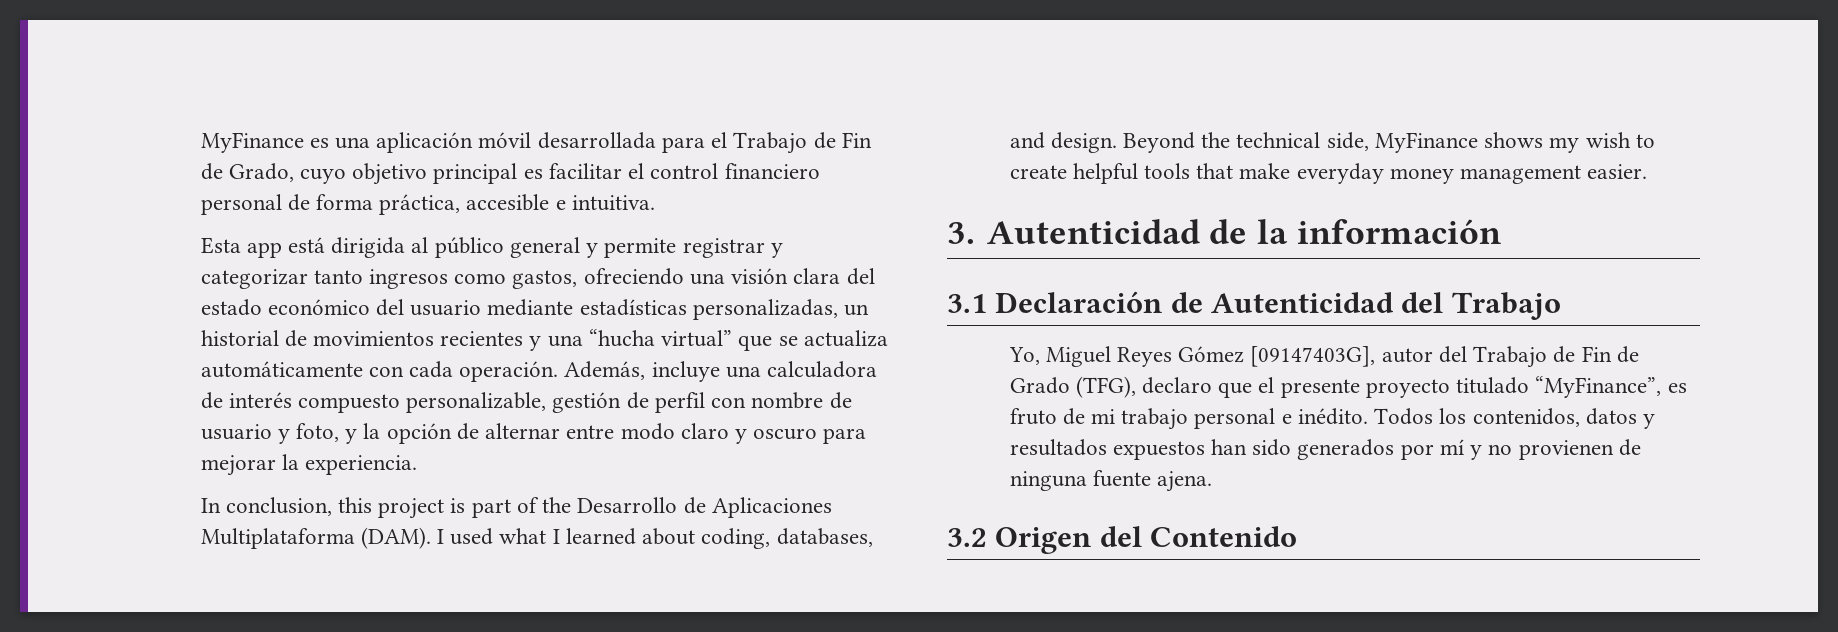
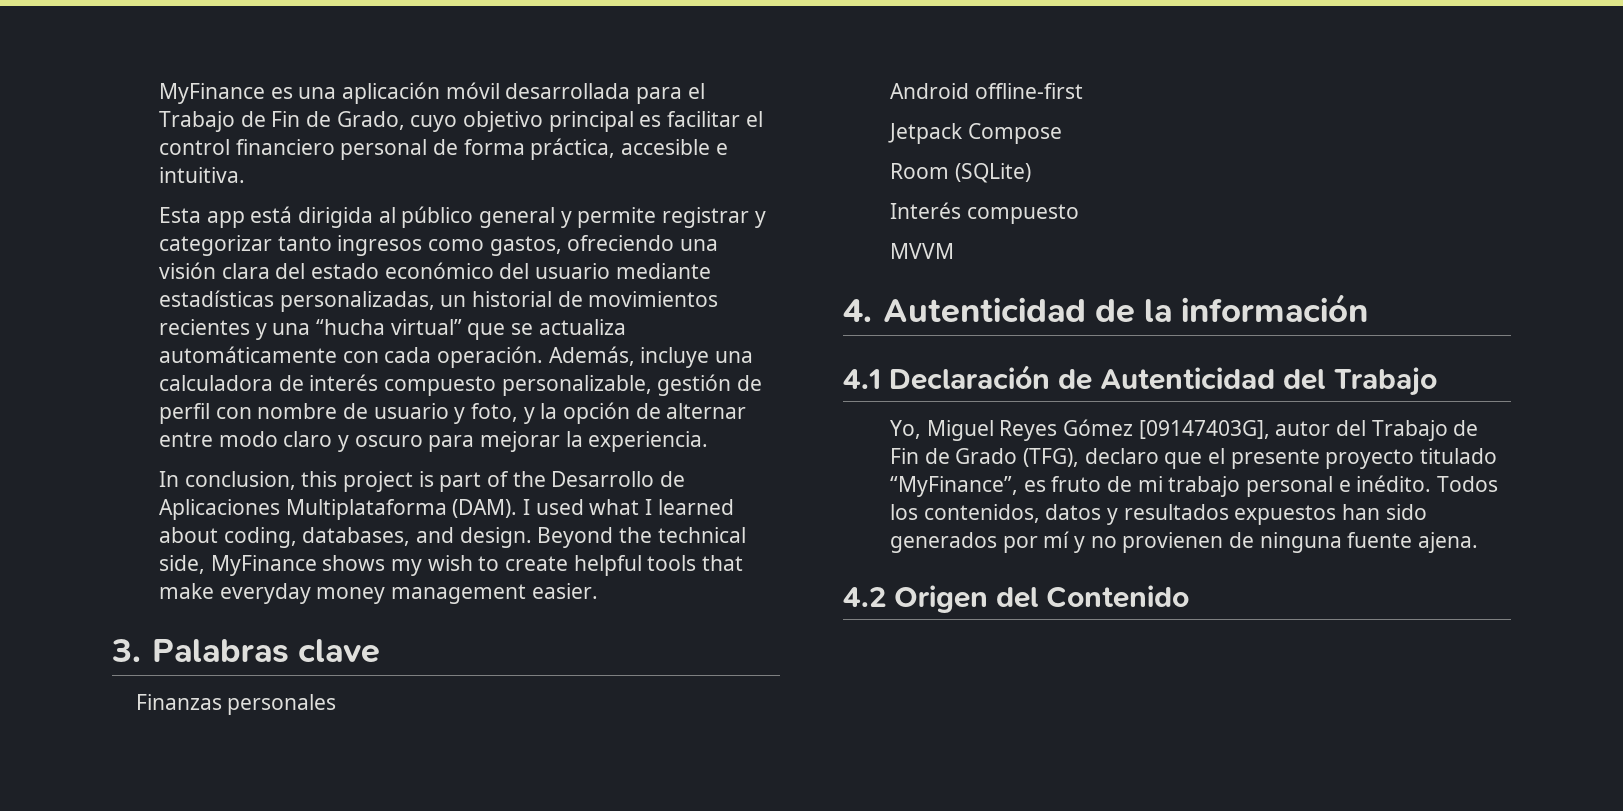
(975, 233) none -> [151,639,380,663] [135,694,337,715] [890,83,1083,99] [888,123,1062,144] [890,163,1031,183] [890,202,1079,224] [890,243,955,259] [843,299,872,322] Palabras clave // Finanzas personales // Android offline-first // Jetpack Compose // Room (SQLite) // Interés compuesto // MVVM // 4.
[947,294,987,313] 3.1 -> [843,369,881,389] 4.1
[947,528,987,547] 3.2 -> [843,587,886,607] 4.2

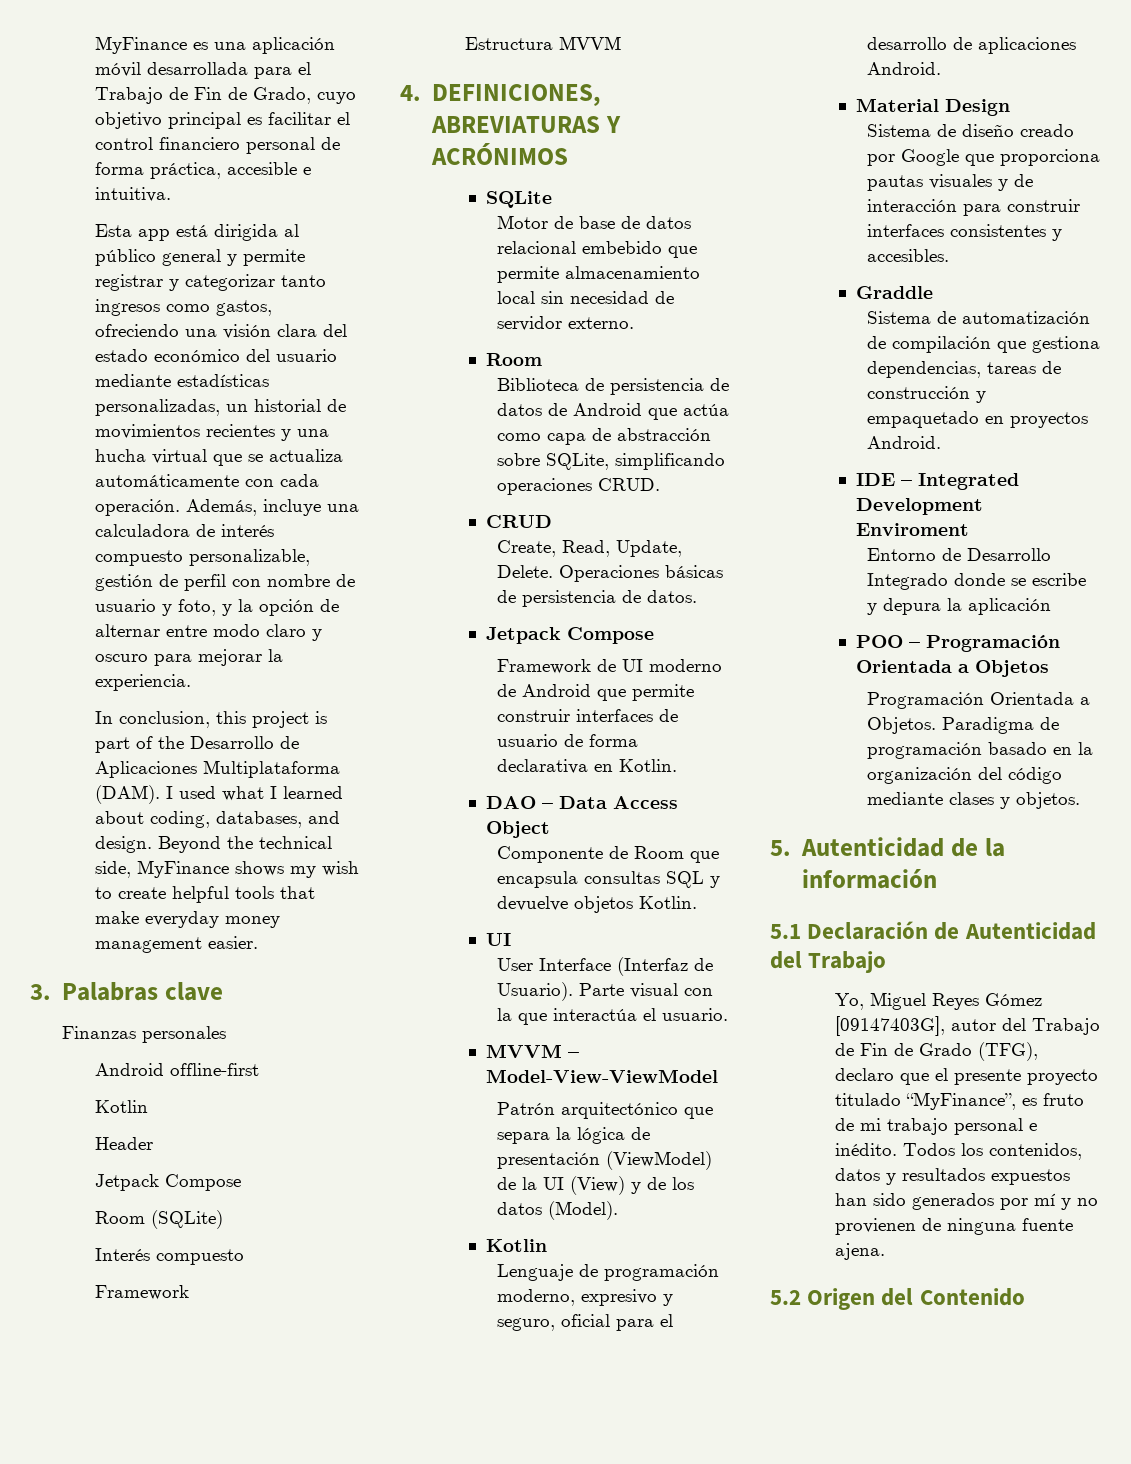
[316,319,462,335] “hucha virtual” -> [94,449,207,464] hucha virtual
(1083, 91) none -> [94,1100,148,1113] [94,1137,153,1150] // Kotlin // Header
(1079, 214) none -> [94,1285,189,1300] [464,37,553,50] Framework // Estructura
(872, 310) none -> [432,84,602,106] [431,116,622,133] [431,143,569,165] [485,191,552,208] [497,215,692,229] [497,241,698,258] [497,266,701,283] [497,291,675,304] [497,316,635,331] [485,353,542,366] [497,378,730,395] [497,403,730,420] [497,428,712,445] [497,453,726,470] [497,478,661,495] [485,515,552,528] [497,540,683,557] [497,565,724,582] [497,590,698,607] [485,627,654,644] [497,659,723,674] [497,684,695,701] [497,709,679,722] [497,734,639,747] [497,759,678,774] [485,796,678,809] [485,821,550,838] [497,846,720,863] [497,871,721,888] [497,896,698,913] [485,933,511,946] [497,957,714,976] [497,982,714,1001] [497,1008,729,1025] [485,1044,579,1058] [485,1069,718,1083] [497,1102,714,1119] [497,1127,651,1144] [497,1151,713,1170] [497,1176,695,1195] [497,1201,619,1220] [485,1239,547,1252] [497,1264,720,1281] [497,1289,674,1306] [497,1314,674,1331] [867,37,1077,54] [867,62,942,75] [855,98,1010,116] [867,124,1075,137] [867,149,1101,166] [867,174,1034,191] [867,199,1081,216] [867,224,1063,241] [867,249,950,262] [855,286,933,299] [867,311,1091,324] [867,336,1101,353] [867,361,1062,378] [867,386,987,403] [867,411,1089,428] [867,436,942,449] [855,473,1019,490] [855,498,983,515] [855,523,969,536] [867,548,1052,561] [867,573,1087,590] [867,598,1052,615] [855,635,1060,652] [855,660,1049,677] [867,692,1091,709] [867,717,1060,734] [867,742,1094,759] [867,767,1063,784] [867,792,1081,809] [770,840,791,856] DEFINICIONES, ABREVIATURAS Y ACRÓNIMOS // SQLite // Motor de base de datos relacional embebido que permite almacenamiento local sin necesidad de servidor externo. // Room // Biblioteca de persistencia de datos de Android que actúa como capa de abstracción sobre SQLite, simplificando operaciones CRUD. // CRUD // Create, Read, Update, Delete. Operaciones básicas de persistencia de datos. // Jetpack Compose // Framework de UI moderno de Android que permite construir interfaces de usuario de forma declarativa en Kotlin. // DAO – Data Access Object // Componente de Room que encapsula consultas SQL y devuelve objetos Kotlin. // UI // User Interface (Interfaz de Usuario). Parte visual con la que interactúa el usuario. // MVVM – Model-View-ViewModel // Patrón arquitectónico que separa la lógica de presentación (ViewModel) de la UI (View) y de los datos (Model). // Kotlin // Lenguaje de programación moderno, expresivo y seguro, oficial para el desarrollo de aplicaciones Android. // Material Design // Sistema de diseño creado por Google que proporciona pautas visuales y de interacción para construir interfaces consistentes y accesibles. // Graddle // Sistema de automatización de compilación que gestiona dependencias, tareas de construcción y empaquetado en proyectos Android. // IDE – Integrated Development Enviroment // Entorno de Desarrollo Integrado donde se escribe y depura la aplicación // POO – Programación Orientada a Objetos // Programación Orientada a Objetos. Paradigma de programación basado en la organización del código mediante clases y objetos. // 5.
[843,369,881,389] 4.1 -> [770,924,801,939] 5.1
[843,587,886,607] 4.2 -> [770,1290,801,1305] 5.2

